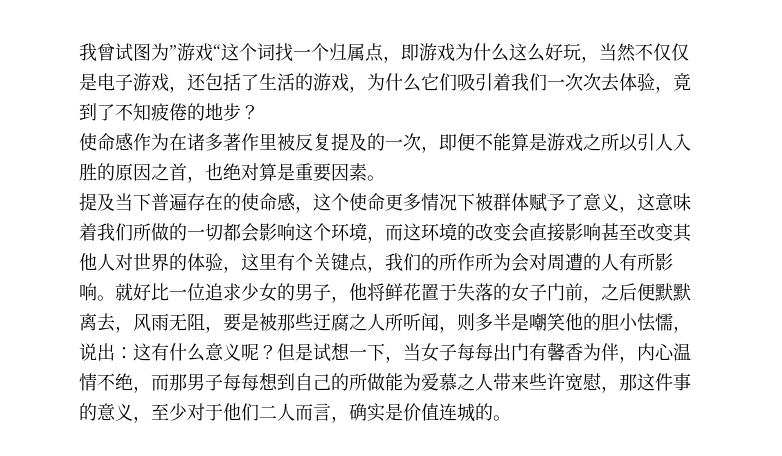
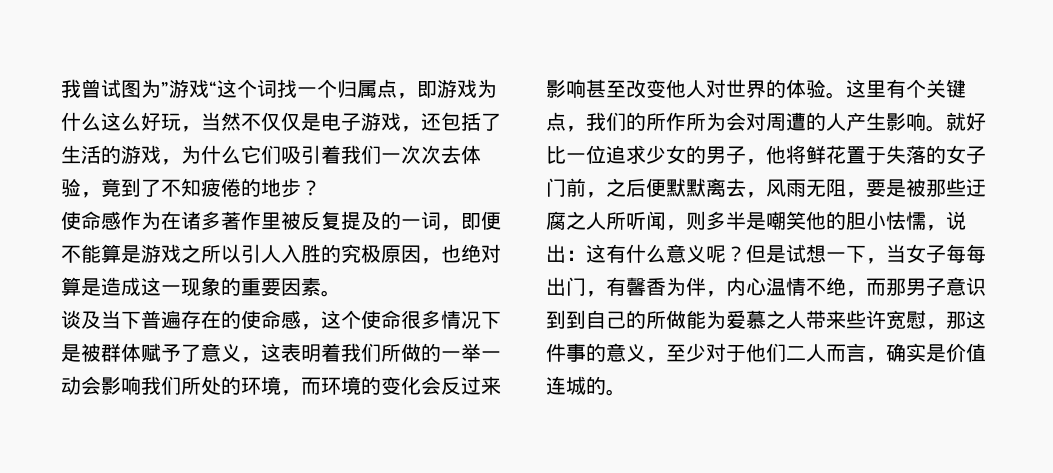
[403,133,421,151] 次 -> [421,211,441,230] 词
[115,163,187,181] 原因之首 -> [341,244,421,263] 究极原因
(295, 172) none -> [101,277,241,297] 造成这一现象的
[79,193,97,211] 提 -> [61,310,81,329] 谈
[385,193,403,211] 更 -> [401,310,421,329] 很
(475, 202) none -> [61,344,81,362] 是
[655,193,691,211] 意味 -> [281,343,321,362] 表明
[205,223,565,243] 切都会影响这个环境，而这环境的改变会直接 -> [461,343,501,362] [61,376,501,396] 举一动会影响我们所处的环境，而环境的变化会反过来
[673,223,692,242] 其 -> (666, 88) none
[223,266,241,273] ， -> [826,92,846,99] 。
[619,253,655,271] 有所 -> [846,112,886,131] 产生
(529, 352) none -> [586,291,606,297] ，
[223,372,278,391] 每每想 -> [946,277,986,296] [546,310,566,329] 意识到

